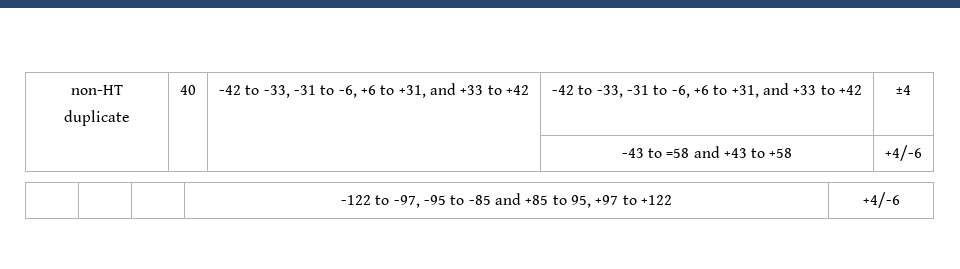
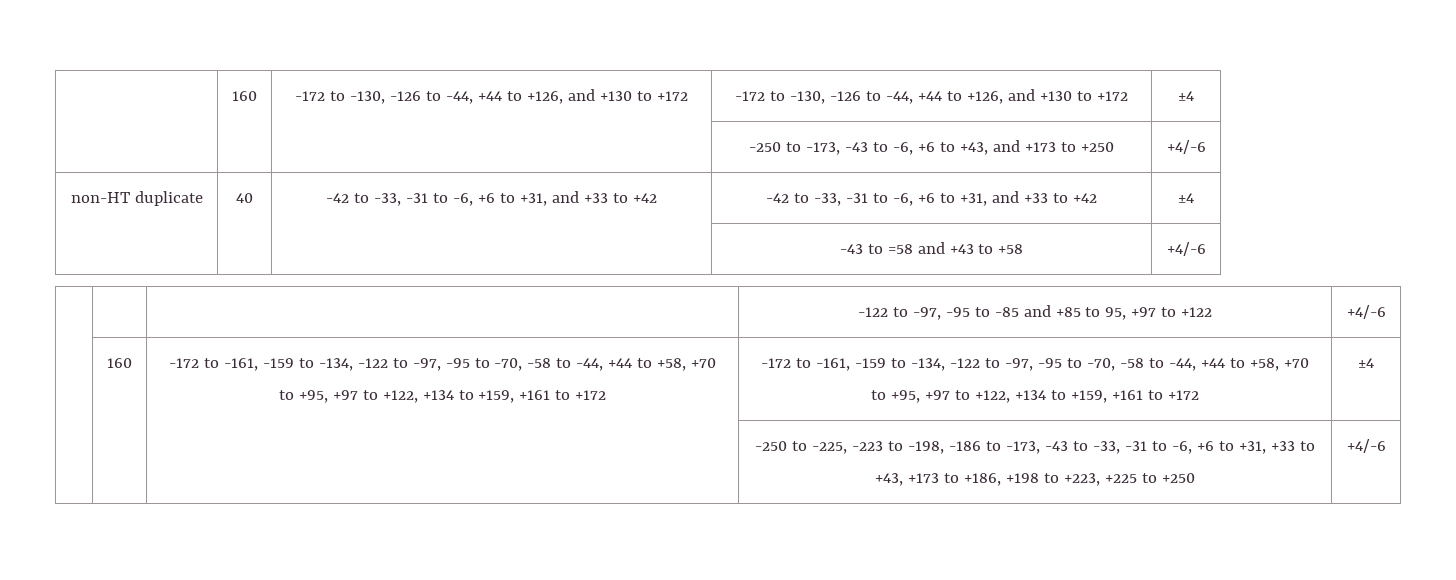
(71, 90) none -> [232,91,257,101] [295,89,688,104] [735,89,1128,104] [1178,91,1194,101] [749,140,1114,155] [1166,140,1206,154] | 160 | -172 to -130, -126 to -44, +44 to +126, and +130 to +172 | -172 to -130, -126 to -44, +44 to +126, and +130 to +172 | ±4 // | | | -250 to -173, -43 to -6, +6 to +43, and +173 to +250 | +4/-6 //
(900, 200) none -> [107,358,132,368] [168,358,717,371] [278,390,607,403] [761,358,1309,371] [871,390,1199,403] [1358,358,1374,368] [755,441,1315,454] [875,473,1195,486] [1346,439,1386,453] // | 160 | -172 to -161, -159 to -134, -122 to -97, -95 to -70, -58 to -44, +44 to +58, +70 to +95, +97 to +122, +134 to +159, +161 to +172 | -172 to -161, -159 to -134, -122 to -97, -95 to -70, -58 to -44, +44 to +58, +70 to +95, +97 to +122, +134 to +159, +161 to +172 | ±4 // | | | -250 to -225, -223 to -198, -186 to -173, -43 to -33, -31 to -6, +6 to +31, +33 to +43, +173 to +186, +198 to +223, +225 to +250 | +4/-6

